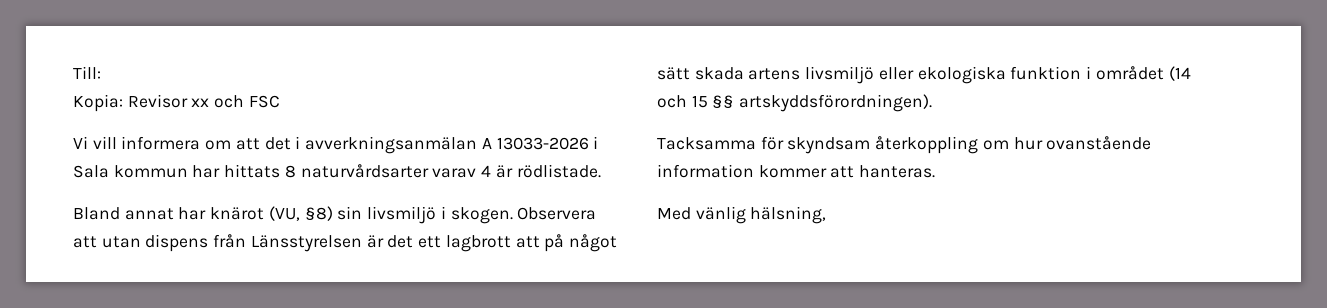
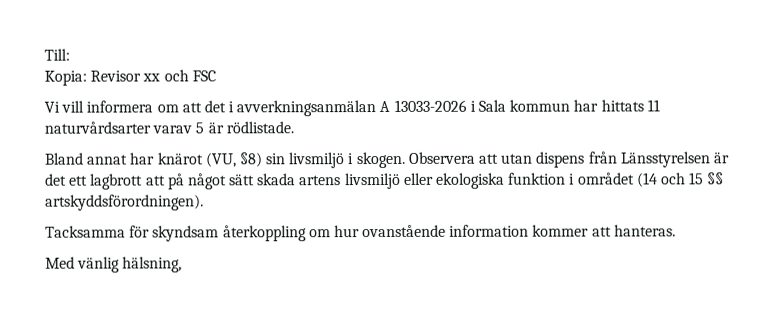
[284,165,296,178] 8 -> [646,99,660,112] 11
[481,165,492,177] 4 -> [195,122,205,134] 5

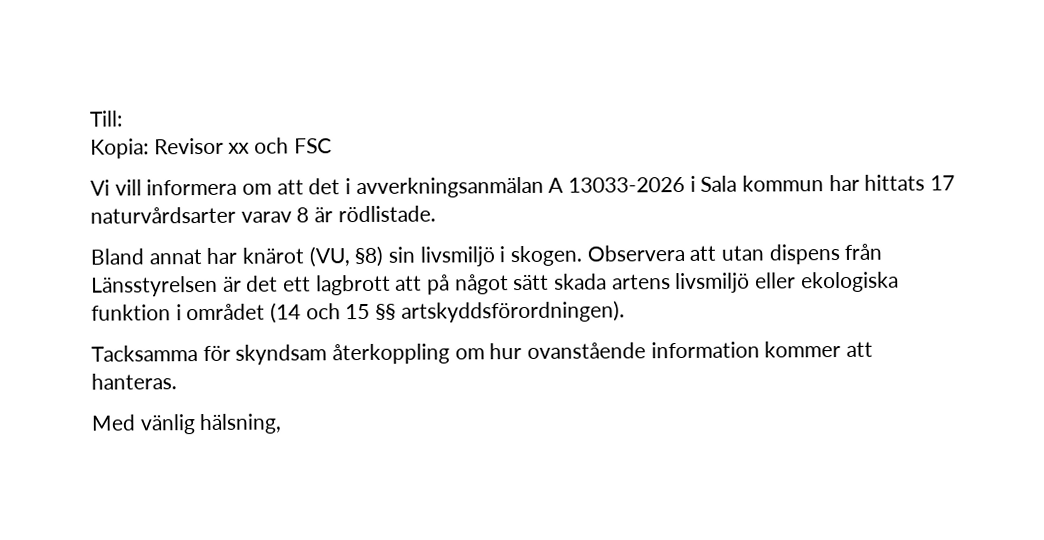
[646,99,660,112] 11 -> [930,175,956,191] 17
[195,122,205,134] 5 -> [296,207,310,223] 8

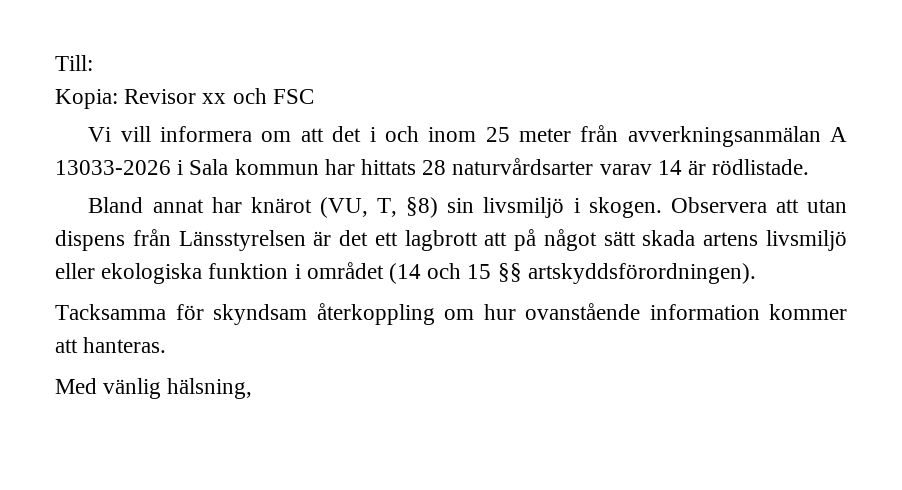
(352, 186) none -> [384,125,619,142] och inom 25 meter från
[930,175,956,191] 17 -> [422,160,447,175] 28
[296,207,310,223] 8 -> [657,160,682,175] 14
(350, 257) none -> [377,198,398,217] T,

